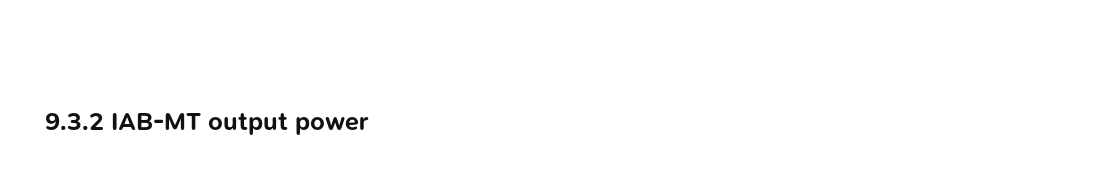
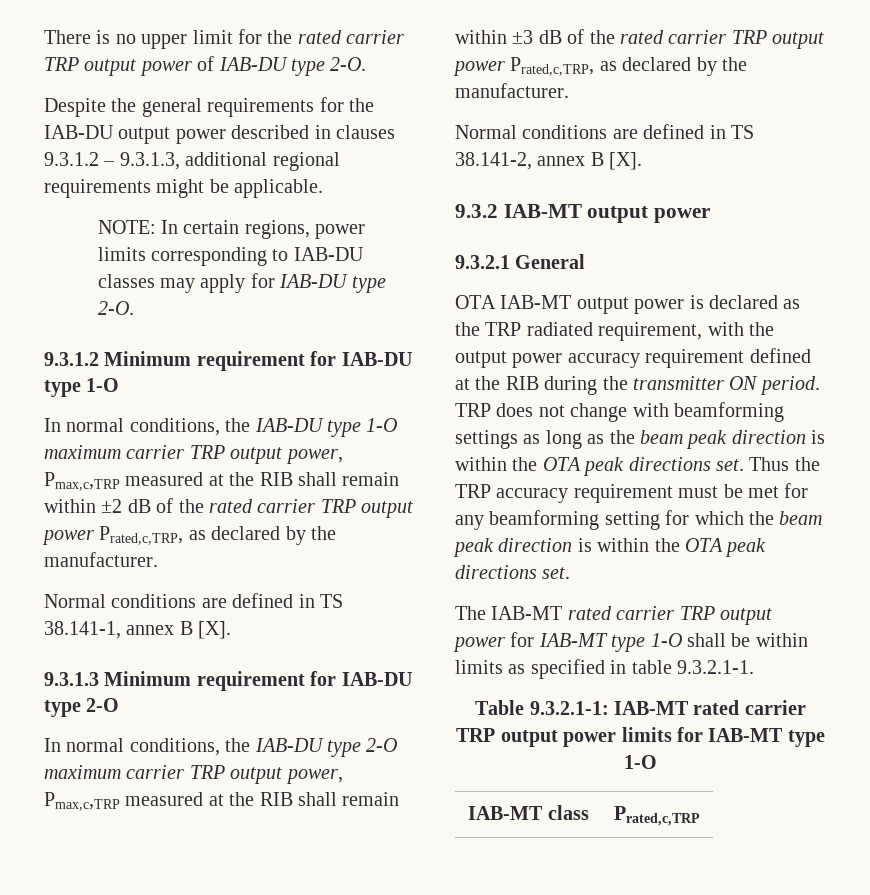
[45,113,369,135] 9.3.2 IAB-MT output power -> [44,29,405,49] [44,56,367,76] [44,97,374,117] [44,125,395,144] [44,152,340,171] [44,179,324,198] [97,220,366,239] [97,247,364,266] [97,273,386,293] [97,301,134,315] [44,351,412,371] [44,378,120,397] [44,418,398,437] [44,445,343,464] [44,472,400,491] [44,498,414,518] [42,526,336,545] [44,552,158,567] [44,593,343,608] [44,621,232,639] [44,671,412,691] [44,698,120,717] [44,738,398,757] [44,765,343,784] [44,792,400,811] [455,29,825,49] [453,57,747,76] [455,83,569,98] [455,124,754,139] [455,152,643,170] [455,204,711,223] [455,254,586,269] [455,295,801,314] [455,322,774,341] [455,348,811,368] [455,376,820,395] [455,402,784,422] [455,430,826,449] [455,457,820,476] [455,483,809,503] [455,510,823,530] [453,538,767,557] [455,565,571,579] [455,606,772,625] [453,632,808,652] [455,659,754,679] [475,700,806,715] [456,727,825,747] [624,755,657,769] [468,805,589,820] [614,806,700,826] There is no upper limit for the rated carrier TRP output power of IAB-DU type 2-O. // Despite the general requirements for the IAB-DU output power described in clauses 9.3.1.2 – 9.3.1.3, additional regional requirements might be applicable. // NOTE: In certain regions, power limits corresponding to IAB-DU classes may apply for IAB-DU type 2-O. // 9.3.1.2 Minimum requirement for IAB-DU type 1-O // In normal conditions, the IAB-DU type 1-O maximum carrier TRP output power, Pmax,c,TRP measured at the RIB shall remain within ±2 dB of the rated carrier TRP output power Prated,c,TRP, as declared by the manufacturer. // Normal conditions are defined in TS 38.141-1, annex B [X]. // 9.3.1.3 Minimum requirement for IAB-DU type 2-O // In normal conditions, the IAB-DU type 2-O maximum carrier TRP output power, Pmax,c,TRP measured at the RIB shall remain within ±3 dB of the rated carrier TRP output power Prated,c,TRP, as declared by the manufacturer. // Normal conditions are defined in TS 38.141-2, annex B [X]. // 9.3.2 IAB-MT output power // 9.3.2.1 General // OTA IAB-MT output power is declared as the TRP radiated requirement, with the output power accuracy requirement defined at the RIB during the transmitter ON period. TRP does not change with beamforming settings as long as the beam peak direction is within the OTA peak directions set. Thus the TRP accuracy requirement must be met for any beamforming setting for which the beam peak direction is within the OTA peak directions set. // The IAB-MT rated carrier TRP output power for IAB-MT type 1-O shall be within limits as specified in table 9.3.2.1-1. // Table 9.3.2.1-1: IAB-MT rated carrier TRP output power limits for IAB-MT type 1-O // IAB-MT class | Prated,c,TRP

